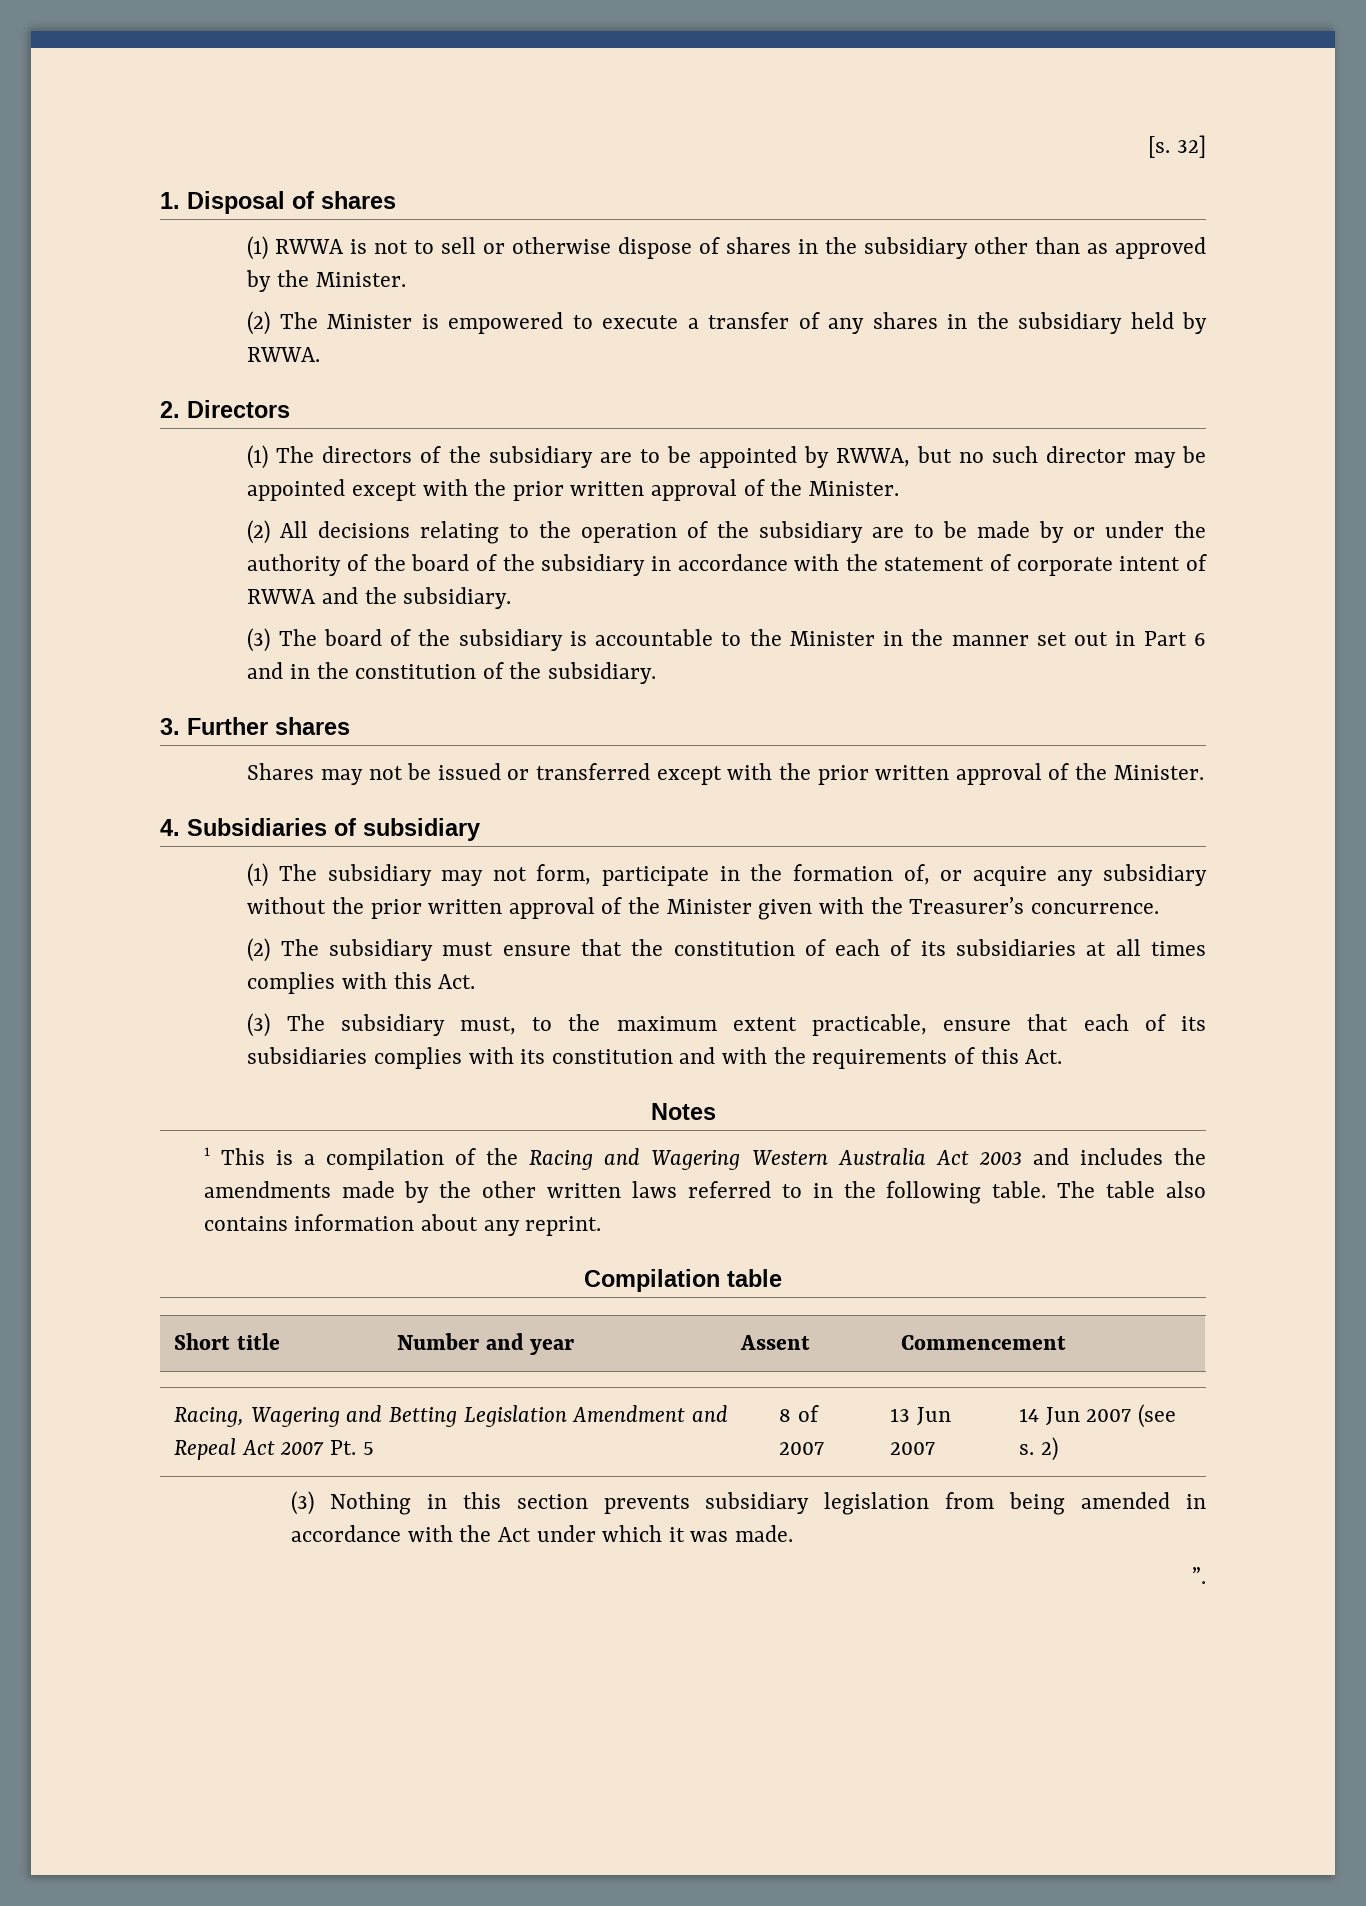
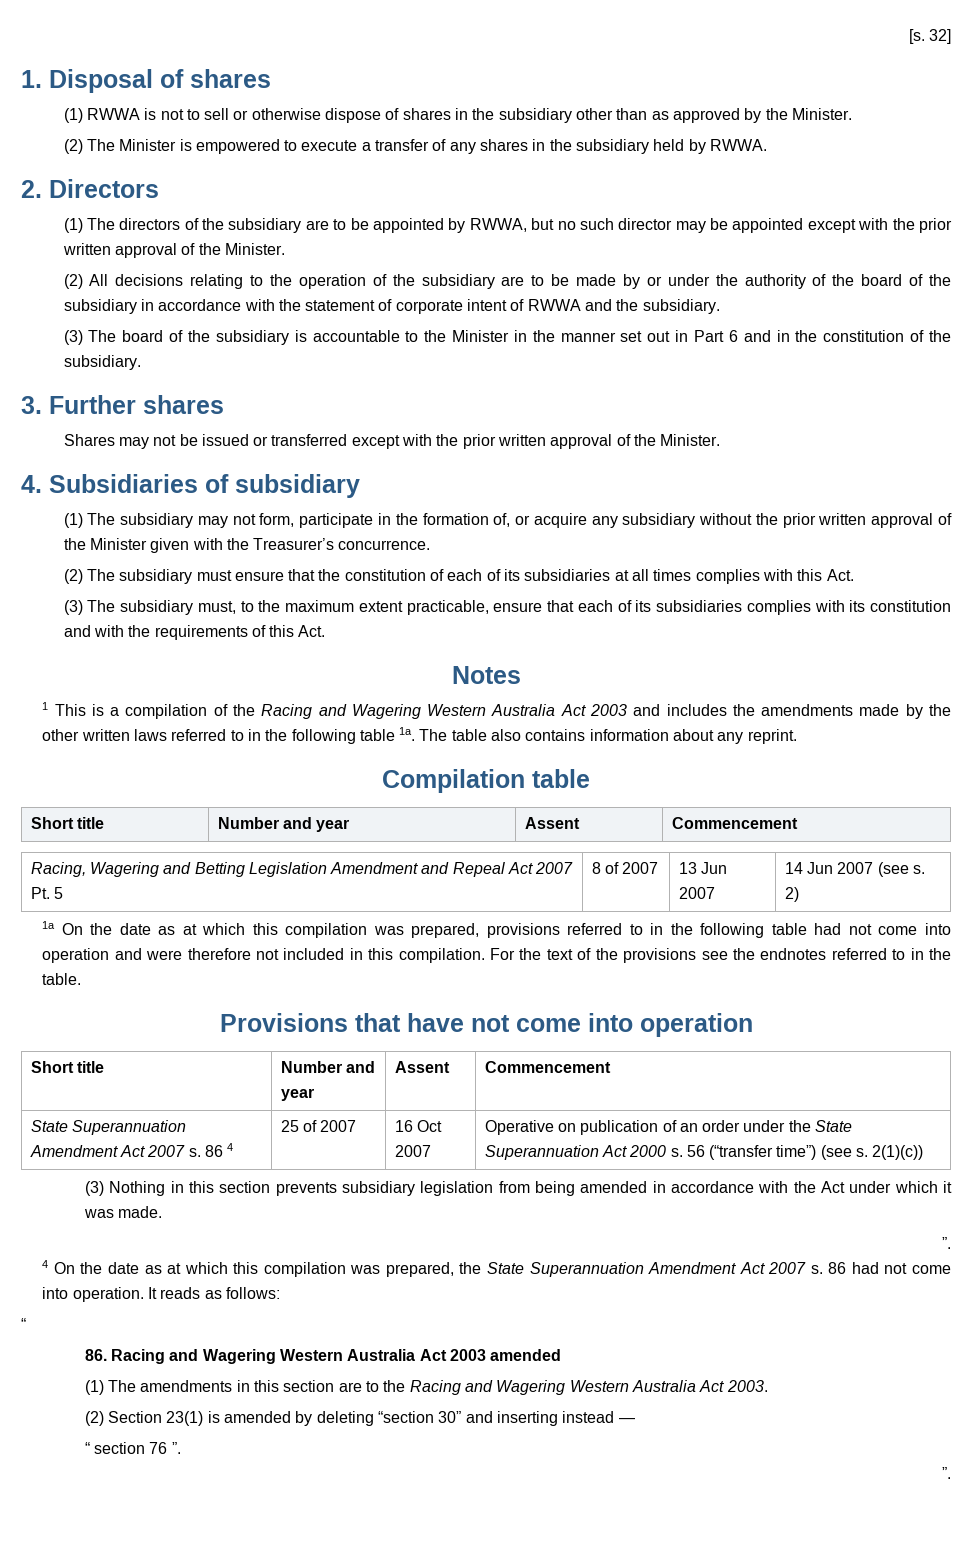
[992,1181,1047,1198] table. -> [359,727,416,741] table 1a.
(1058, 1449) none -> [42,921,951,938] [42,948,952,963] [42,973,82,985] [219,1013,753,1037] [30,1061,104,1073] [280,1061,375,1073] [280,1088,314,1101] [394,1061,450,1073] [484,1061,611,1073] [30,1120,186,1135] [29,1143,234,1157] [280,1120,357,1132] [394,1120,442,1132] [394,1145,431,1157] [484,1120,853,1135] [484,1145,924,1160] // 1a On the date as at which this compilation was prepared, provisions referred to in the following table had not come into operation and were therefore not included in this compilation. For the text of the provisions see the endnotes referred to in the table. // Provisions that have not come into operation // Short title | Number and year | Assent | Commencement // State Superannuation Amendment Act 2007 s. 86 4 | 25 of 2007 | 16 Oct 2007 | Operative on publication of an order under the State Superannuation Act 2000 s. 56 (“transfer time”) (see s. 2(1)(c))
(1206, 1575) none -> [42,1260,951,1277] [42,1287,280,1302] [21,1318,26,1330] [84,1349,562,1364] [84,1380,768,1395] [84,1411,635,1426] [84,1442,181,1454] [942,1467,951,1479] // 4 On the date as at which this compilation was prepared, the State Superannuation Amendment Act 2007 s. 86 had not come into operation. It reads as follows: // “ // 86. Racing and Wagering Western Australia Act 2003 amended // (1) The amendments in this section are to the Racing and Wagering Western Australia Act 2003. // (2) Section 23(1) is amended by deleting “section 30” and inserting instead — // “ section 76 ”. // ”.

